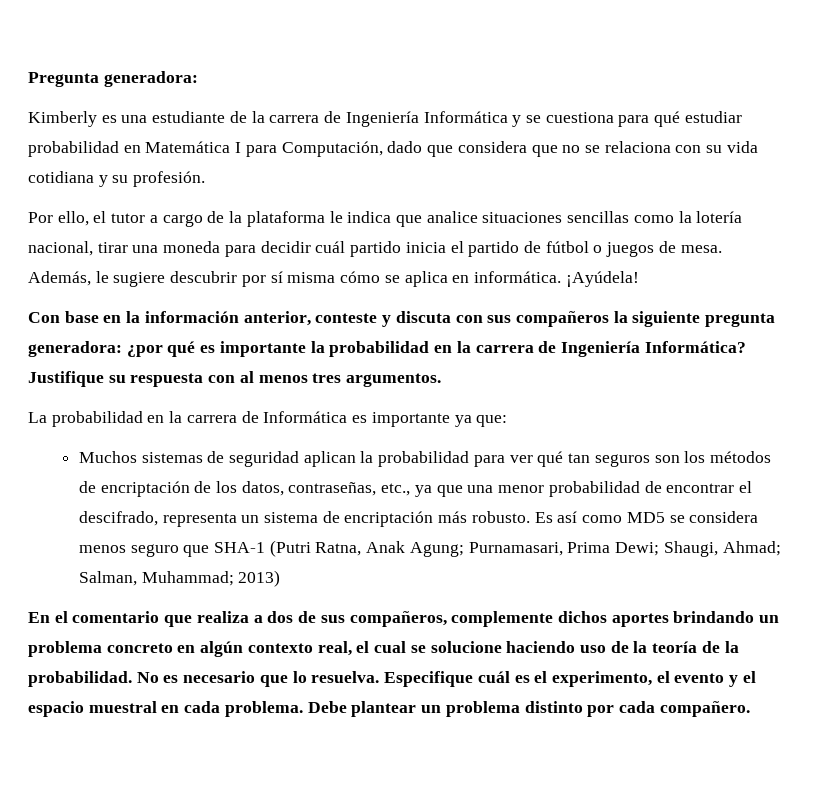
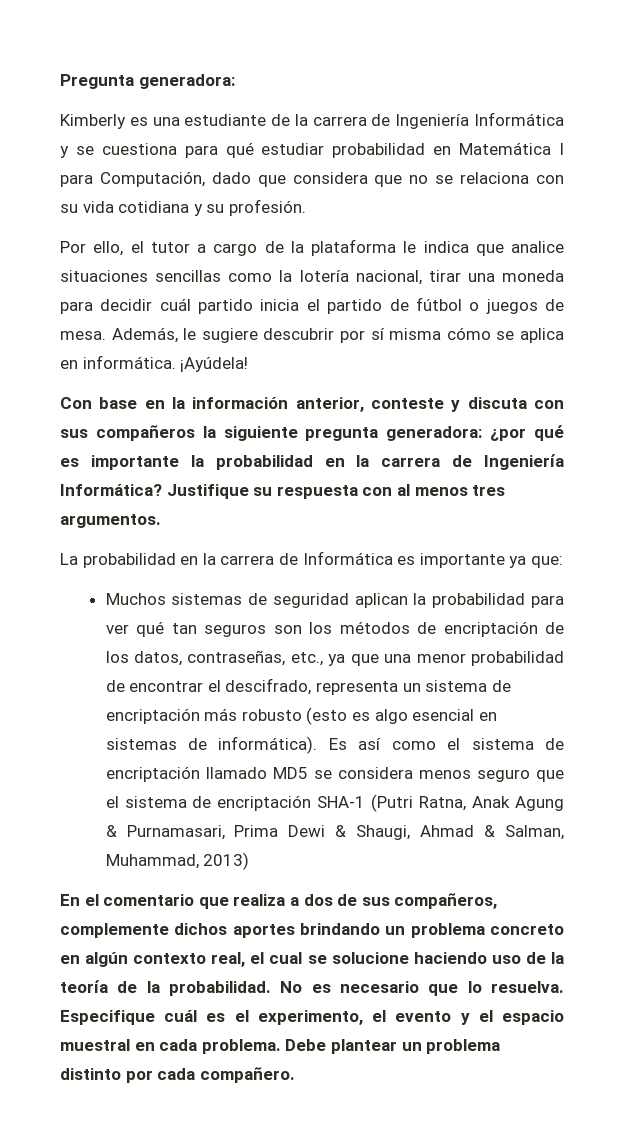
[471,511,623,523] robusto. Es así como -> [241,707,497,725] [105,736,564,754] [105,766,267,782] robusto (esto es algo esencial en sistemas de informática). Es así como el sistema de encriptación llamado
[213,540,781,557] [78,571,234,586] SHA-1 (Putri Ratna, Anak Agung; Purnamasari, Prima Dewi; Shaugi, Ahmad; Salman, Muhammad; -> [105,794,564,812] [105,825,564,840] [105,854,199,869] el sistema de encriptación SHA-1 (Putri Ratna, Anak Agung & Purnamasari, Prima Dewi & Shaugi, Ahmad & Salman, Muhammad,

